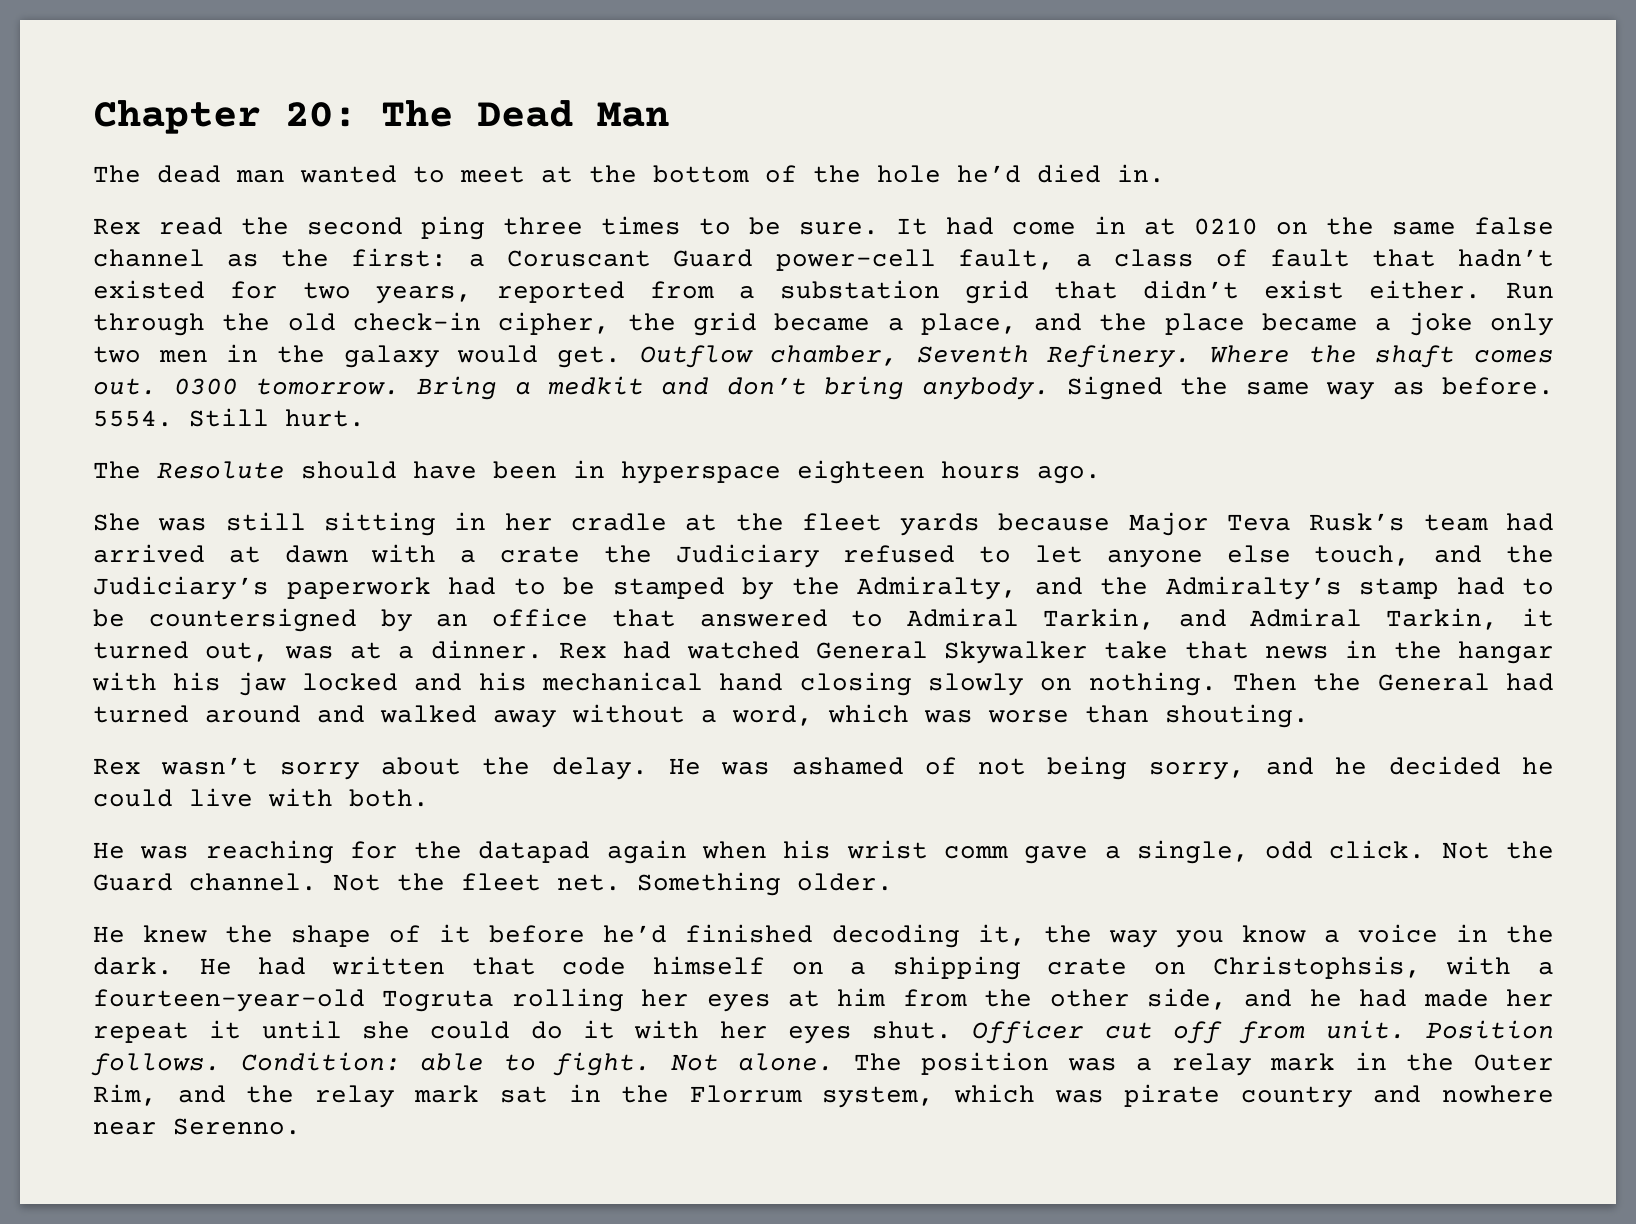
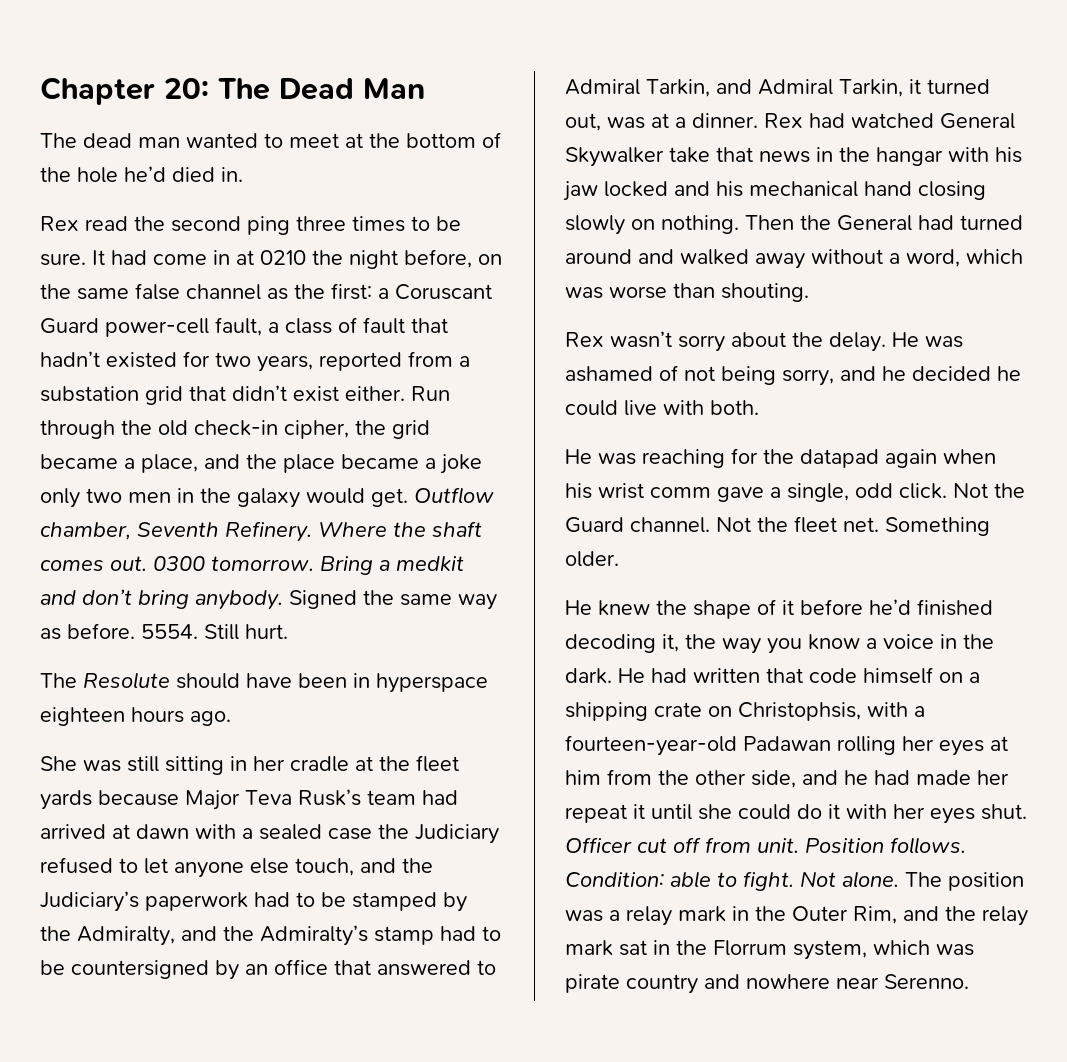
(1259, 226) none -> [312,249,472,269] the night before,
[500,546,580,563] crate -> [259,824,372,840] sealed case
[382,990,495,1012] Togruta -> [743,736,831,751] Padawan

